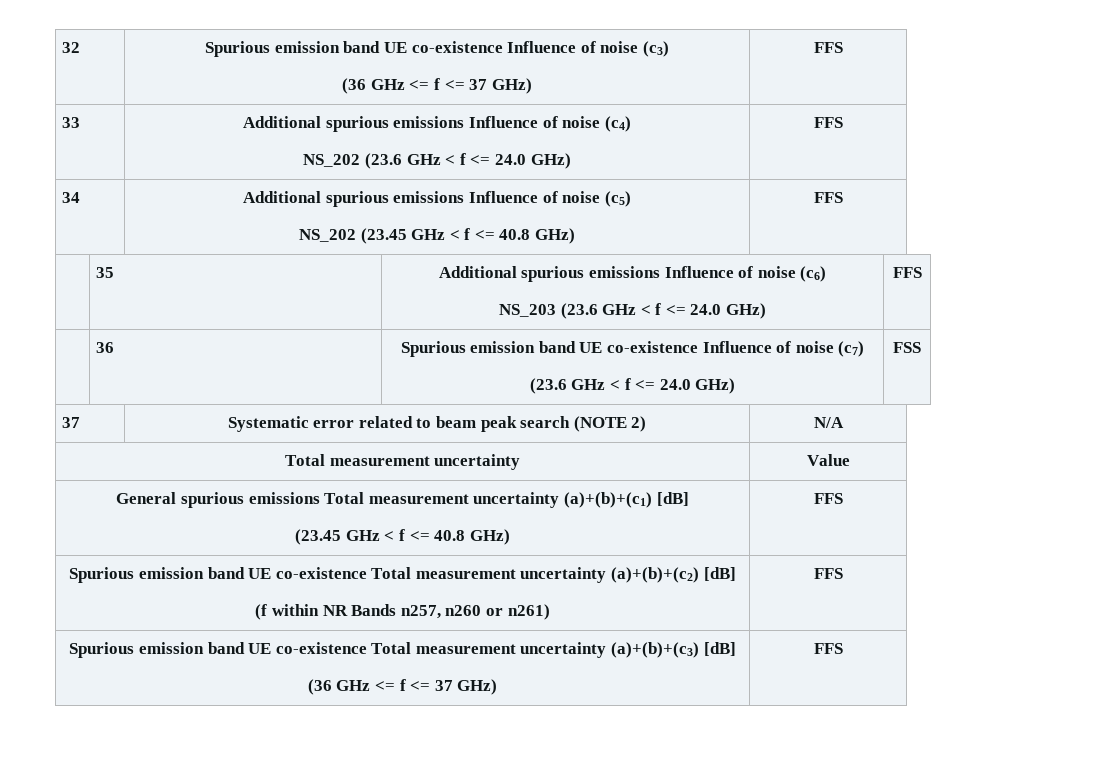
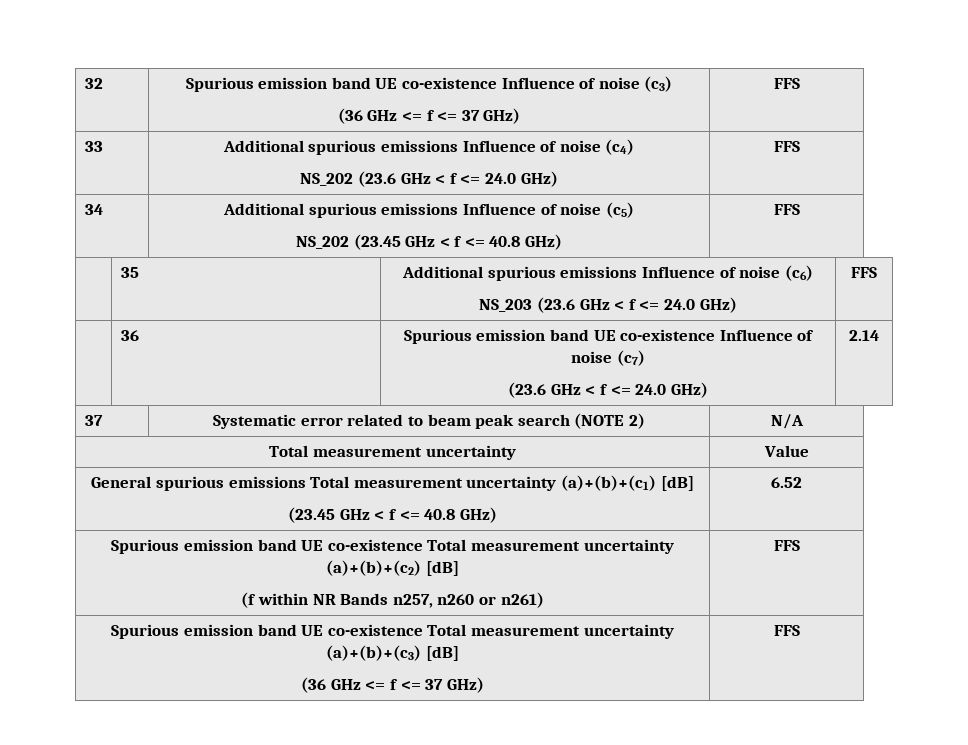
[893,342,921,353] FSS -> [849,330,879,341] 2.14
[813,493,843,504] FFS -> [771,477,802,488] 6.52

